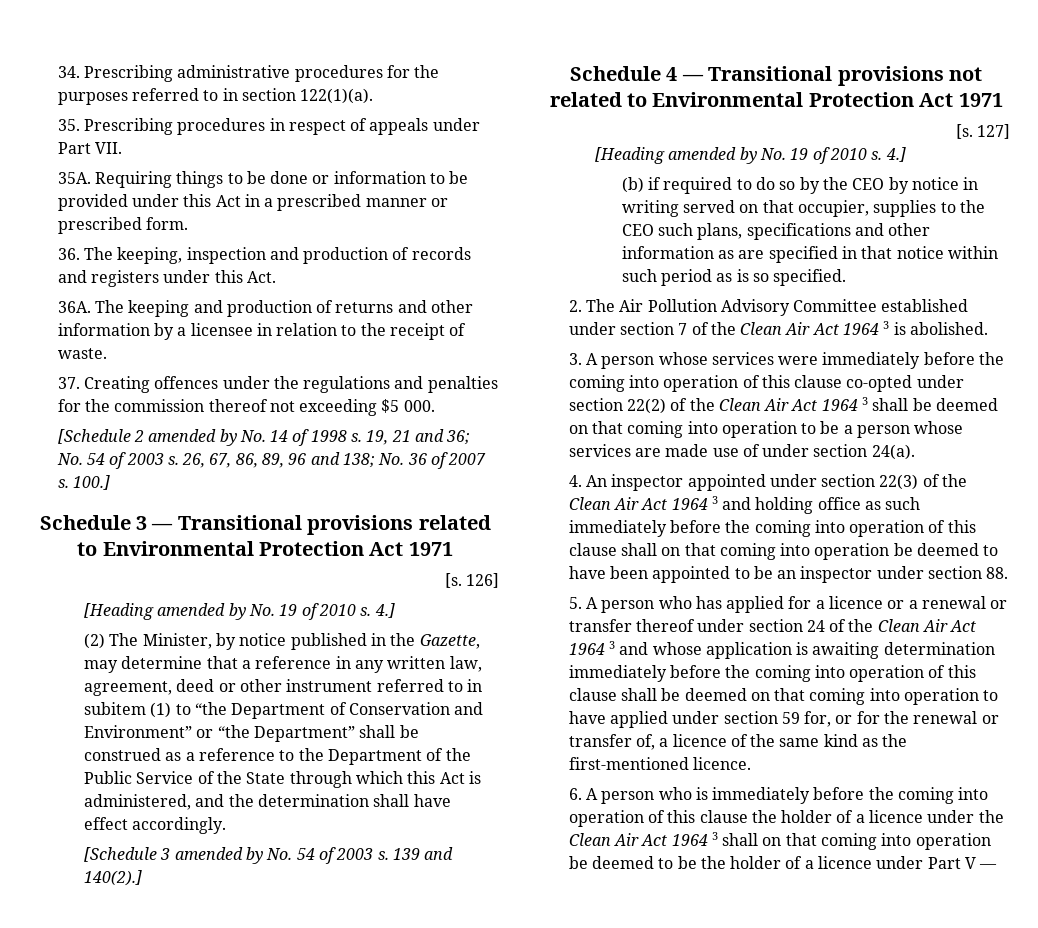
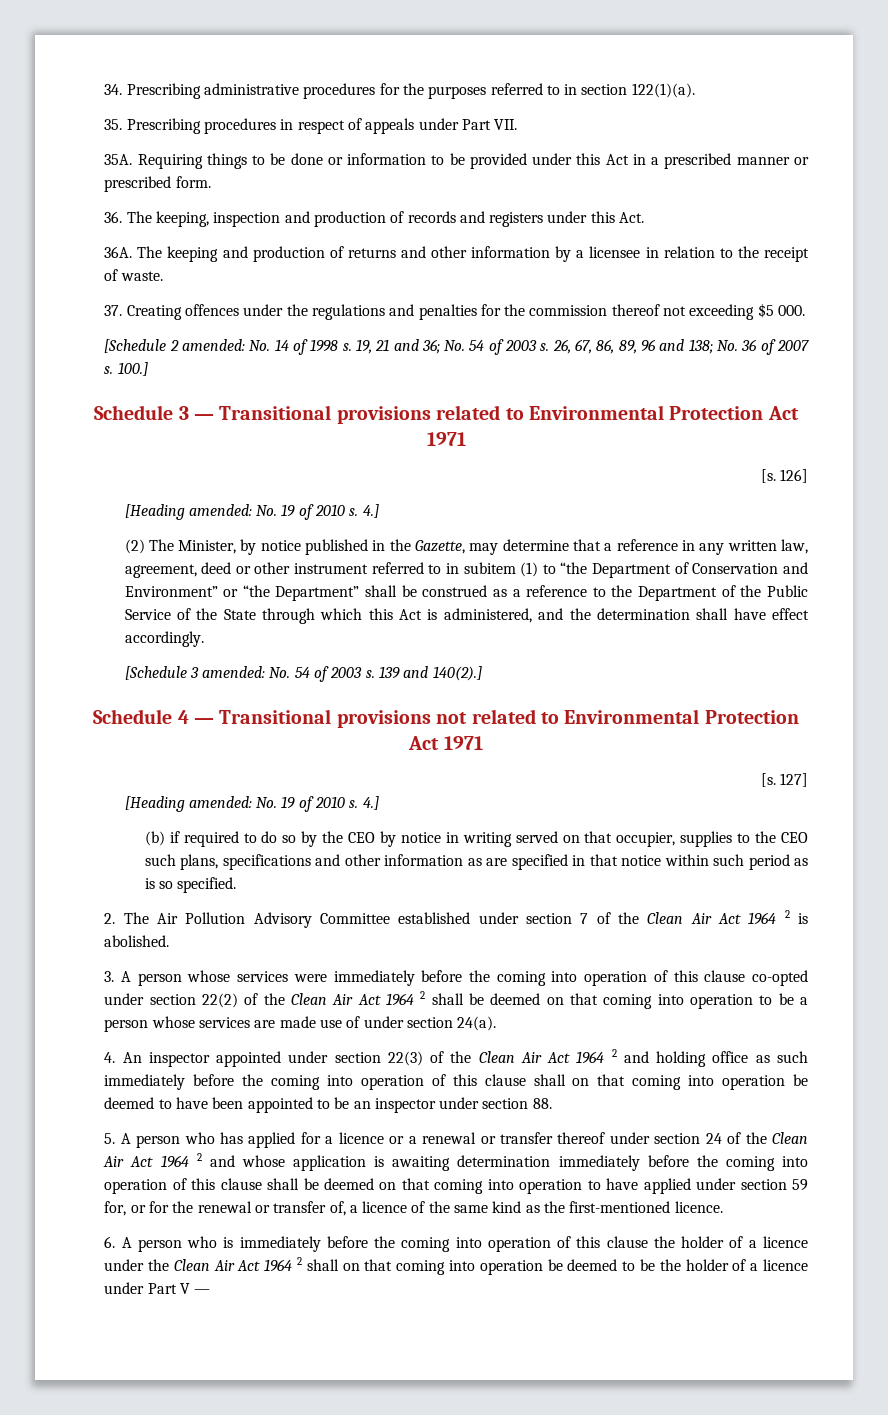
[148,429,237,446] amended by -> [181,339,245,351] amended:
[157,603,246,620] amended by -> [188,504,252,516] amended:
[174,847,264,864] amended by -> [202,666,266,678] amended:
[668,147,757,164] amended by -> [188,796,252,808] amended:
[883,321,890,329] 3 -> [784,910,790,918] 2
[862,397,869,405] 3 -> [420,991,426,999] 2
[711,496,718,504] 3 -> [611,1049,617,1057] 2
[608,641,615,649] 3 -> [196,1153,202,1161] 2
[711,832,718,840] 3 -> [297,1257,303,1265] 2

